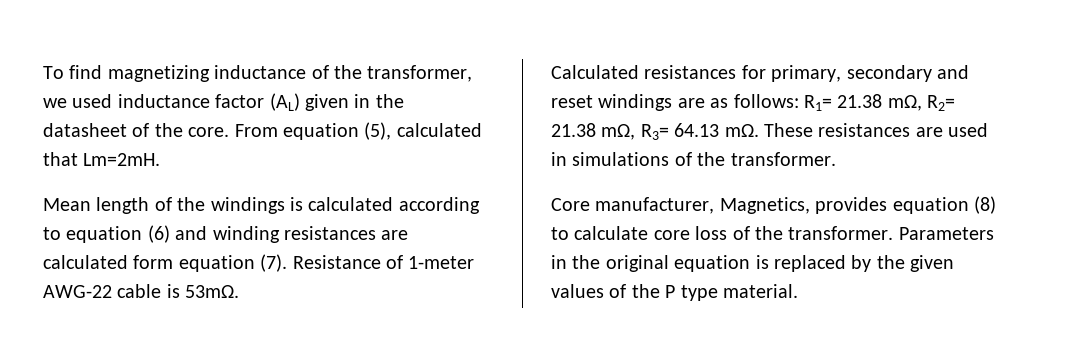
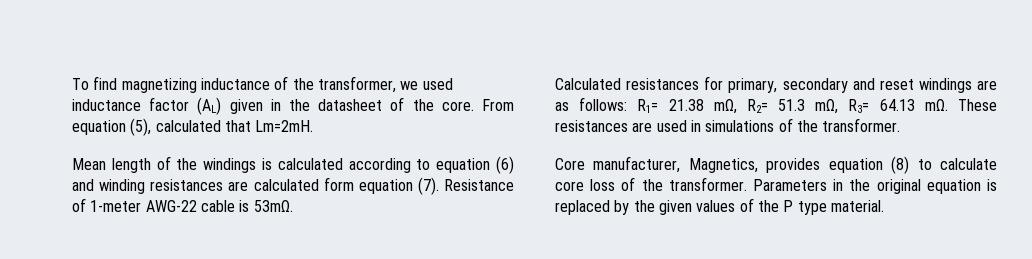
[551,123,596,137] 21.38 -> [778,99,806,111] 51.3

